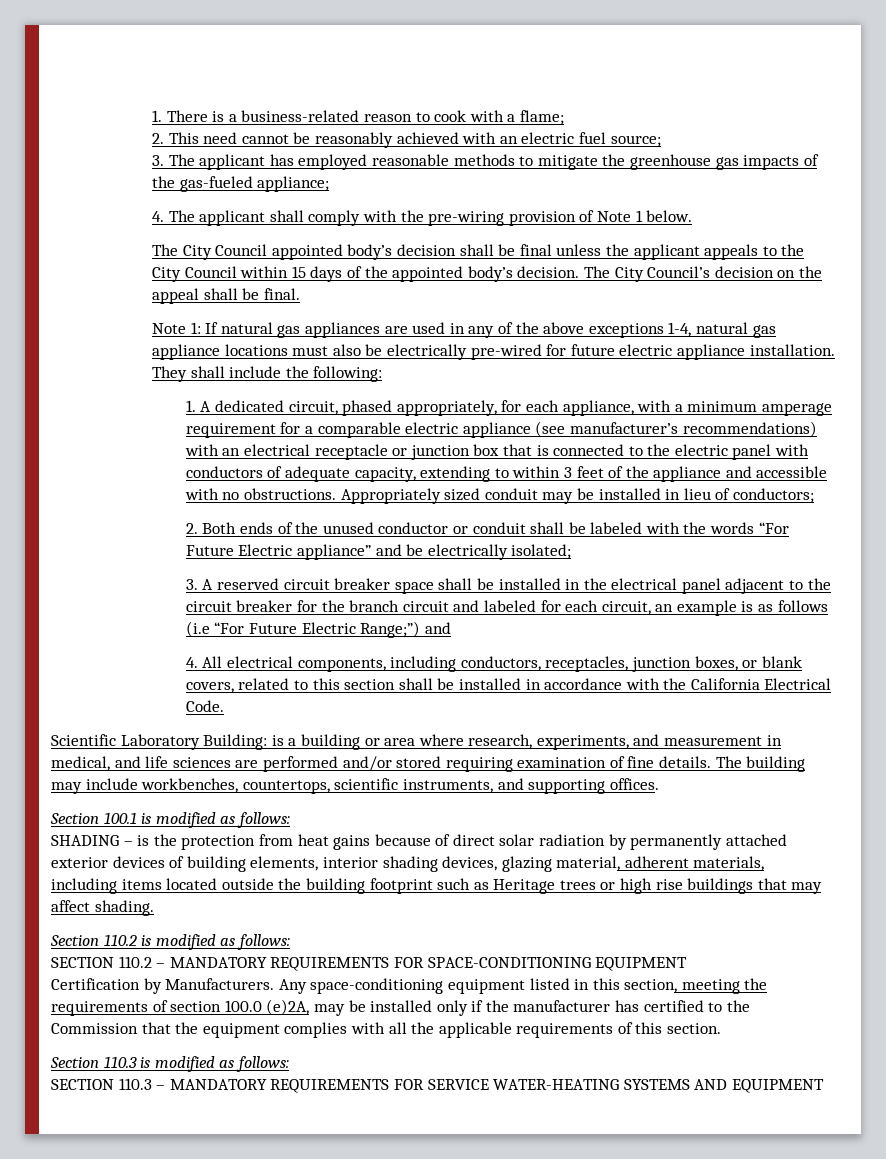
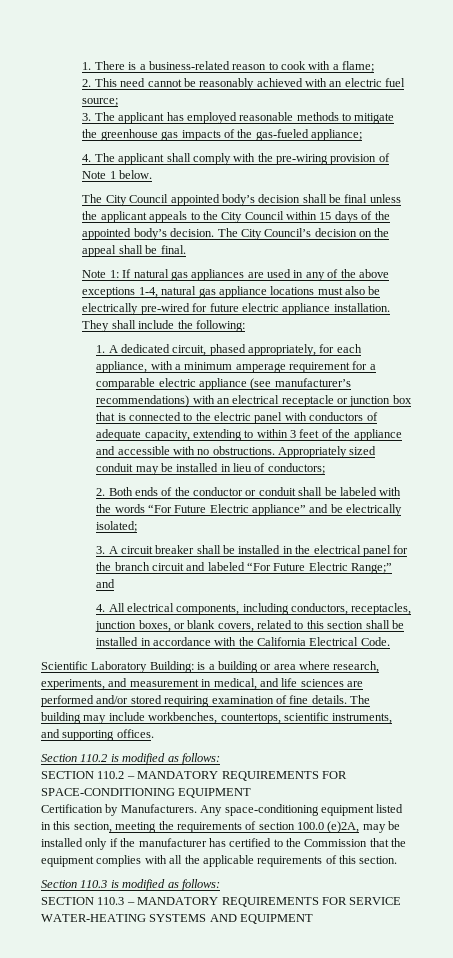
[322,522,374,534] unused -> (190, 491) none
[216,578,434,594] reserved circuit breaker space -> [120,545,195,554] circuit breaker
[725,578,831,594] [185,600,293,612] adjacent to the circuit breaker -> (391, 551) none
[540,600,828,616] [185,621,421,638] for each circuit, an example is as follows (i.e “For Future Electric Range;”) -> [247,562,393,574] “For Future Electric Range;”
[50,812,290,828] [51,834,787,850] [51,856,765,872] [51,878,823,894] [51,900,154,916] // Section 100.1 is modified as follows: // SHADING – is the protection from heat gains because of direct solar radiation by permanently attached exterior devices of building elements, interior shading devices, glazing material, adherent materials, including items located outside the building footprint such as Heritage trees or high rise buildings that may affect shading. -> (154, 733) none

